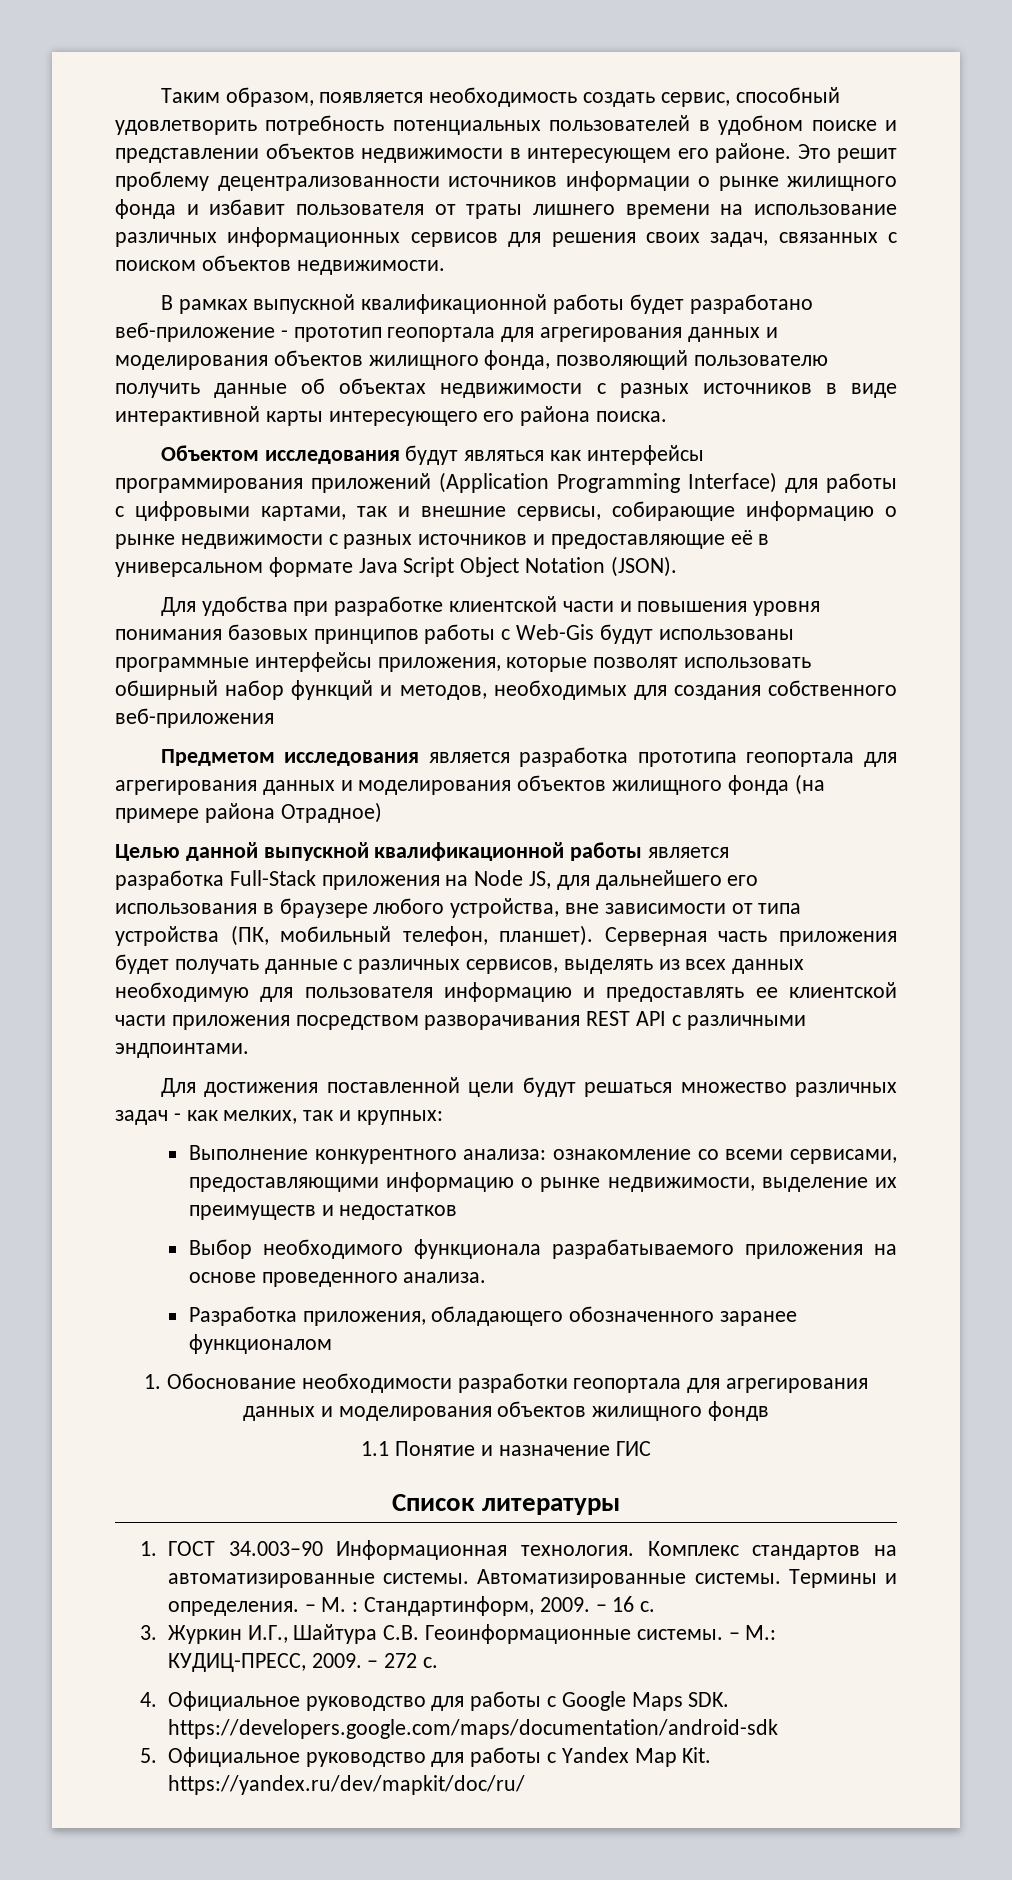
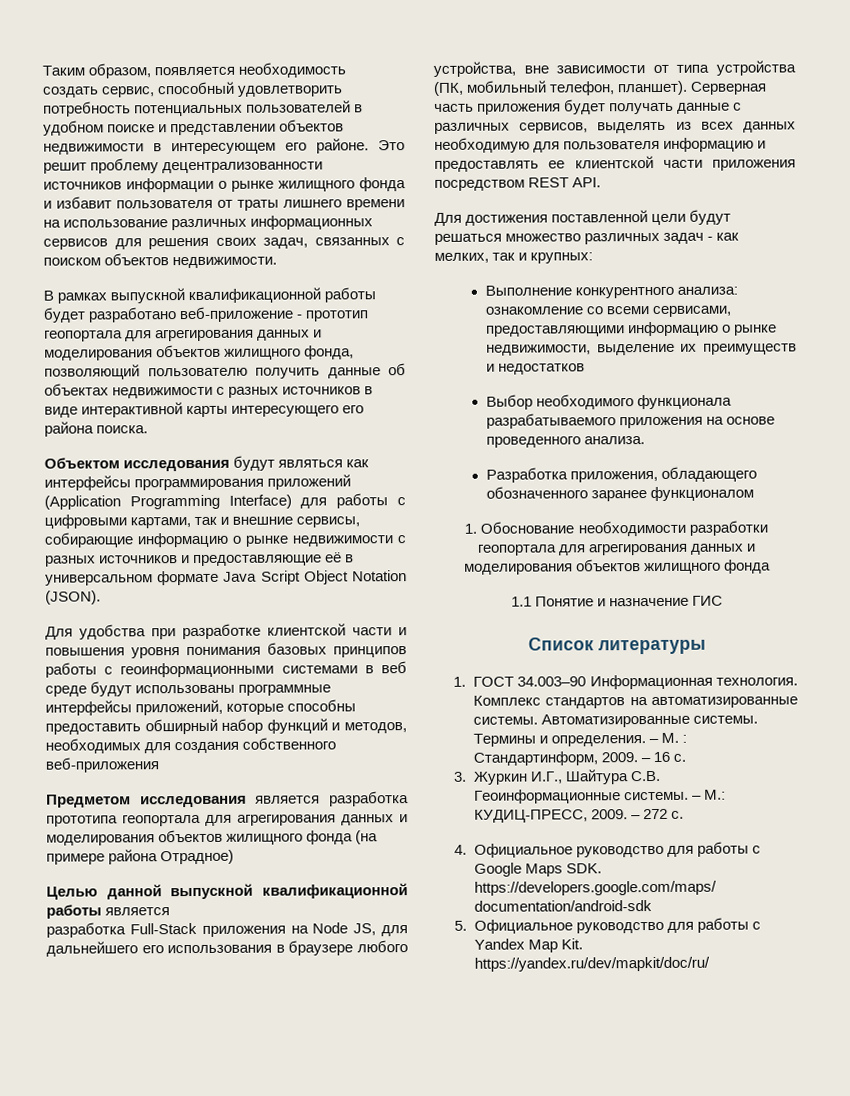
[516,624,794,644] [115,652,812,672] Web-Gis будут использованы программные интерфейсы приложения, которые позволят использовать -> [120,661,407,678] [45,681,332,697] [45,699,357,716] [45,723,141,735] геоинформационными системами в веб среде будут использованы программные интерфейсы приложений, которые способны предоставить
[424,1011,806,1030] [115,1043,249,1058] разворачивания REST API с различными эндпоинтами. -> [528,177,602,188] REST API.
[708,1401,770,1421] фондв -> [724,559,772,574] фонда

